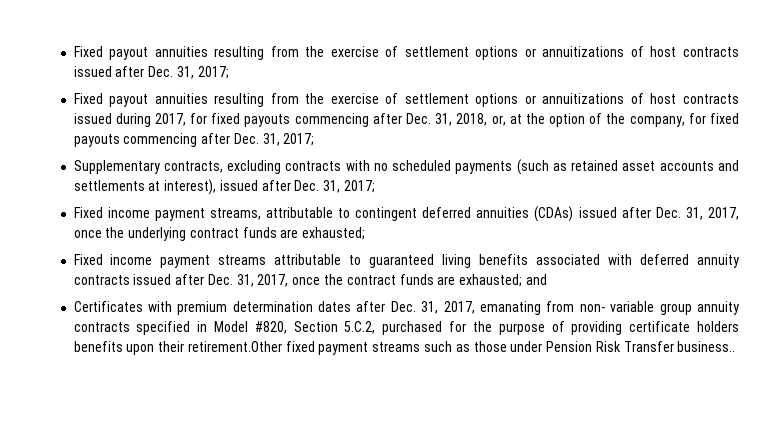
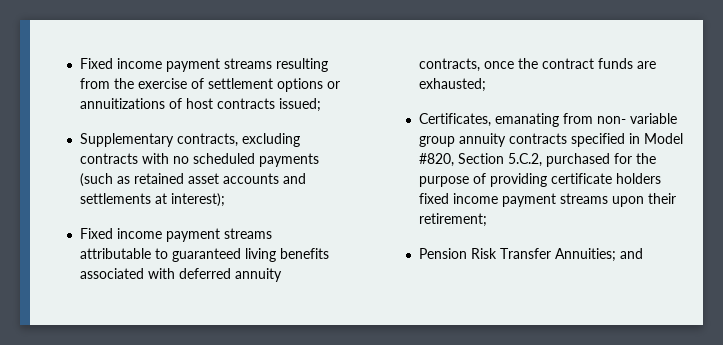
[73,46,208,60] Fixed payout annuities -> [79,58,272,72] Fixed income payment streams
[73,66,229,79] [73,93,739,107] [73,113,740,127] [73,133,315,147] issued after Dec. 31, 2017; // Fixed payout annuities resulting from the exercise of settlement options or annuitizations of host contracts issued during 2017, for fixed payouts commencing after Dec. 31, 2018, or, at the option of the company, for fixed payouts commencing after Dec. 31, 2017; -> [278,98,321,112] issued;
[164,179,375,195] [73,206,739,222] [73,227,366,241] interest), issued after Dec. 31, 2017; // Fixed income payment streams, attributable to contingent deferred annuities (CDAs) issued after Dec. 31, 2017, once the underlying contract funds are exhausted; -> [170,193,225,207] interest);
[73,274,289,287] contracts issued after Dec. 31, 2017, -> [418,58,480,72] contracts,
[525,274,547,285] [73,301,475,315] and // Certificates with premium determination dates after Dec. 31, 2017, -> [418,113,491,127] // Certificates,
[73,341,543,355] benefits upon their retirement.Other fixed payment streams such as those under -> [418,193,676,207] [418,213,487,227] fixed income payment streams upon their retirement; //
[677,341,736,352] business.. -> [554,248,643,262] Annuities; and

